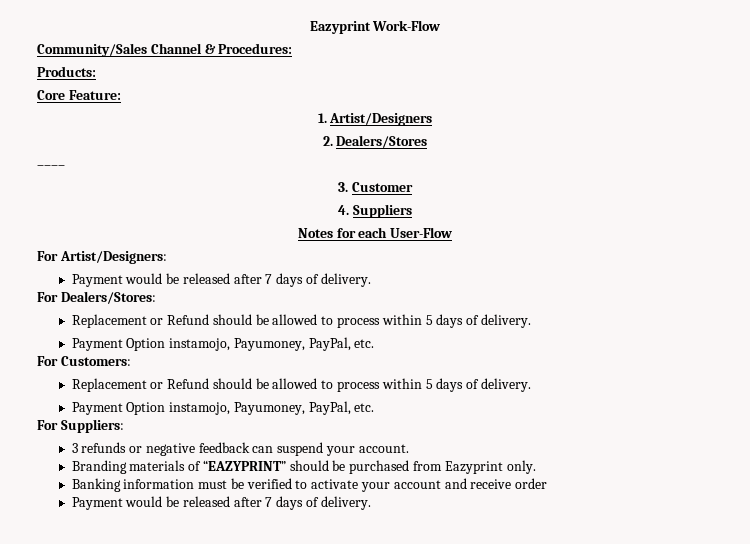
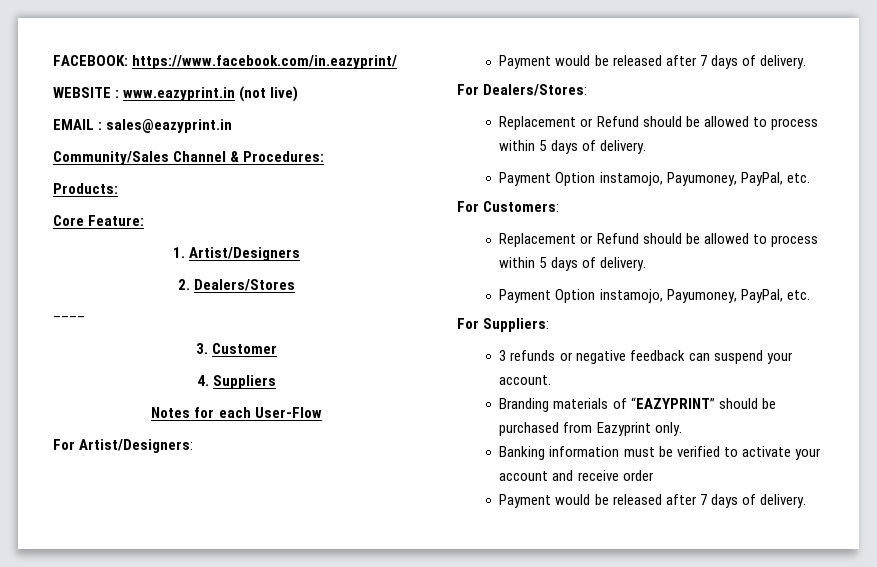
[309,20,441,34] Eazyprint Work-Flow -> [53,55,398,69] [53,86,299,102] [53,119,233,133] FACEBOOK: https://www.facebook.com/in.eazyprint/ // WEBSITE : www.eazyprint.in (not live) // EMAIL : sales@eazyprint.in

